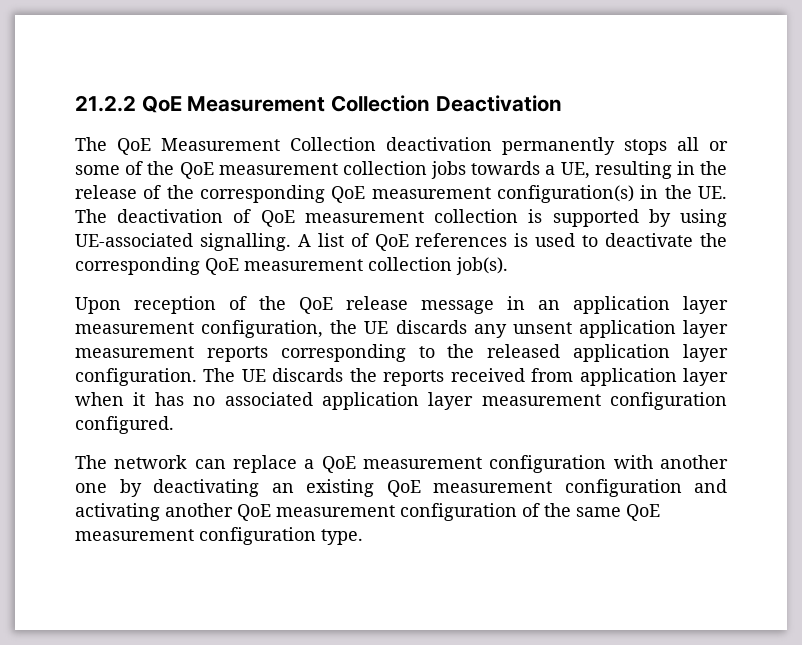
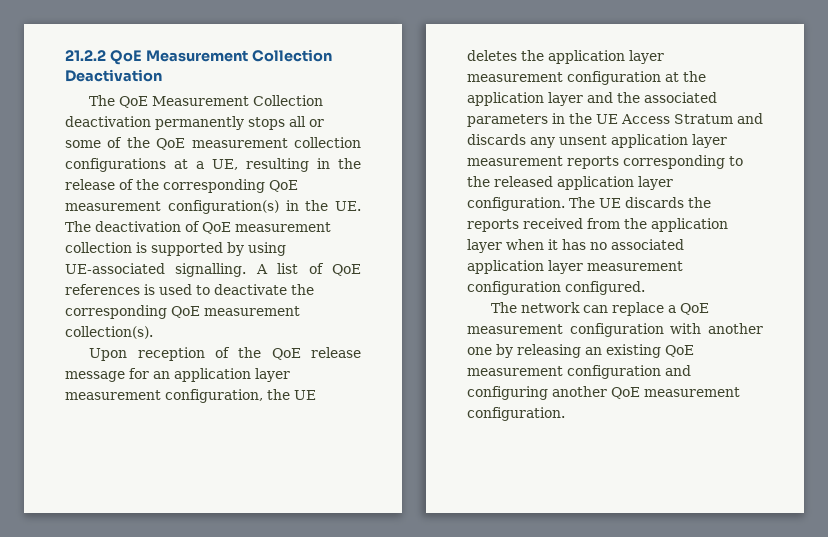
[431,161,541,179] jobs towards -> [65,158,188,172] configurations at
[368,257,508,275] collection job(s). -> [65,326,153,339] collection(s).
[507,296,525,310] in -> [129,368,149,379] for
(389, 327) none -> [467,50,664,64] [467,71,706,85] [467,92,717,106] [467,113,763,127] deletes the application layer measurement configuration at the application layer and the associated parameters in the UE Access Stratum and
(574, 375) none -> [624,218,647,229] the
[153,479,259,497] deactivating -> [517,344,581,358] releasing
[75,503,160,521] activating -> [467,386,548,400] configuring
[400,503,660,521] [75,527,363,545] configuration of the same QoE measurement configuration type. -> [467,407,565,421] configuration.

